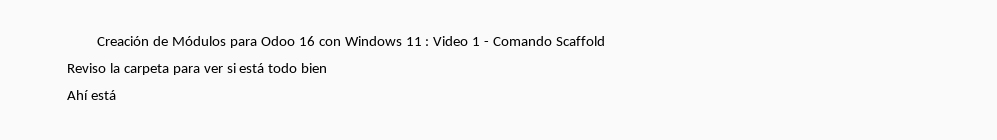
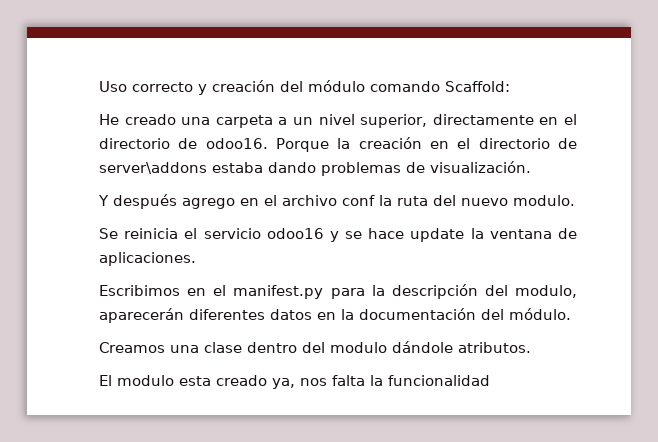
[97,36,606,48] [67,63,328,75] [67,90,116,100] Creación de Módulos para Odoo 16 con Windows 11 : Video 1 - Comando Scaffold // Reviso la carpeta para ver si está todo bien // Ahí está -> [99,80,510,95] [99,114,577,128] [99,137,577,152] [99,161,531,176] [98,194,575,209] [99,228,577,242] [99,252,196,266] [99,284,577,299] [99,308,571,323] [99,341,531,353] [99,375,490,389] Uso correcto y creación del módulo comando Scaffold: // He creado una carpeta a un nivel superior, directamente en el directorio de odoo16. Porque la creación en el directorio de server\addons estaba dando problemas de visualización. // Y después agrego en el archivo conf la ruta del nuevo modulo. // Se reinicia el servicio odoo16 y se hace update la ventana de aplicaciones. // Escribimos en el manifest.py para la descripción del modulo, aparecerán diferentes datos en la documentación del módulo. // Creamos una clase dentro del modulo dándole atributos. // El modulo esta creado ya, nos falta la funcionalidad

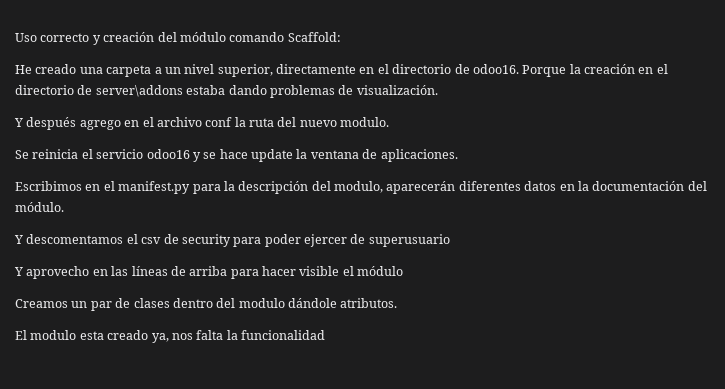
[99,342,242,353] Creamos una clase -> [14,234,450,247] [14,266,404,279] [15,298,170,311] Y descomentamos el csv de security para poder ejercer de superusuario // Y aprovecho en las líneas de arriba para hacer visible el módulo // Creamos un par de clases

